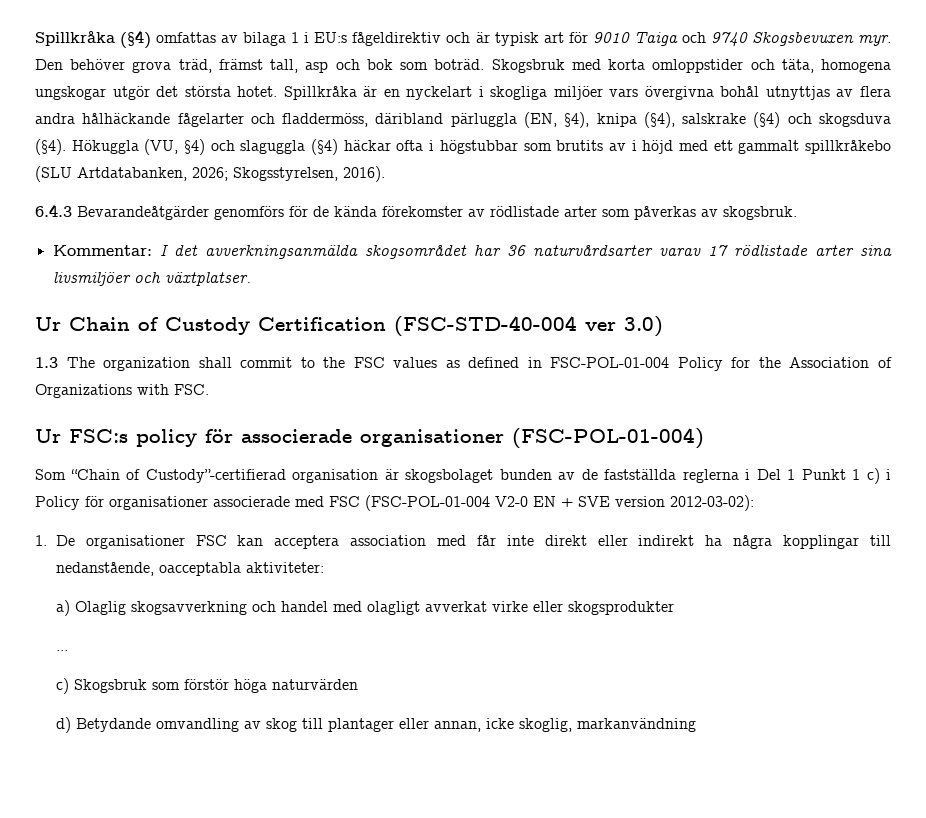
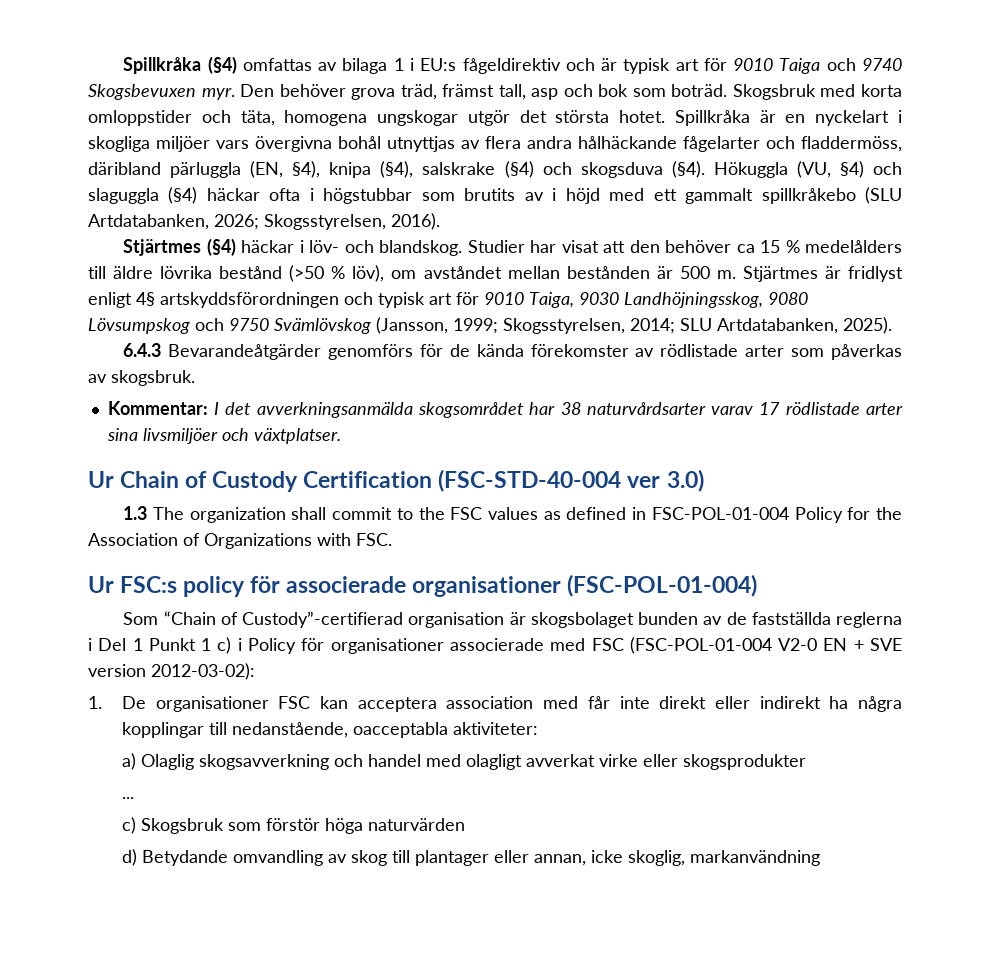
(385, 174) none -> [123,238,902,256] [88,265,903,282] [88,292,808,308] [88,317,892,334] // Stjärtmes (§4) häckar i löv- och blandskog. Studier har visat att den behöver ca 15 % medelålders till äldre lövrika bestånd (>50 % löv), om avståndet mellan bestånden är 500 m. Stjärtmes är fridlyst enligt 4§ artskyddsförordningen och typisk art för 9010 Taiga, 9030 Landhöjningsskog, 9080 Lövsumpskog och 9750 Svämlövskog (Jansson, 1999; Skogsstyrelsen, 2014; SLU Artdatabanken, 2025).
[506,245,526,256] 36 -> [560,402,581,415] 38

